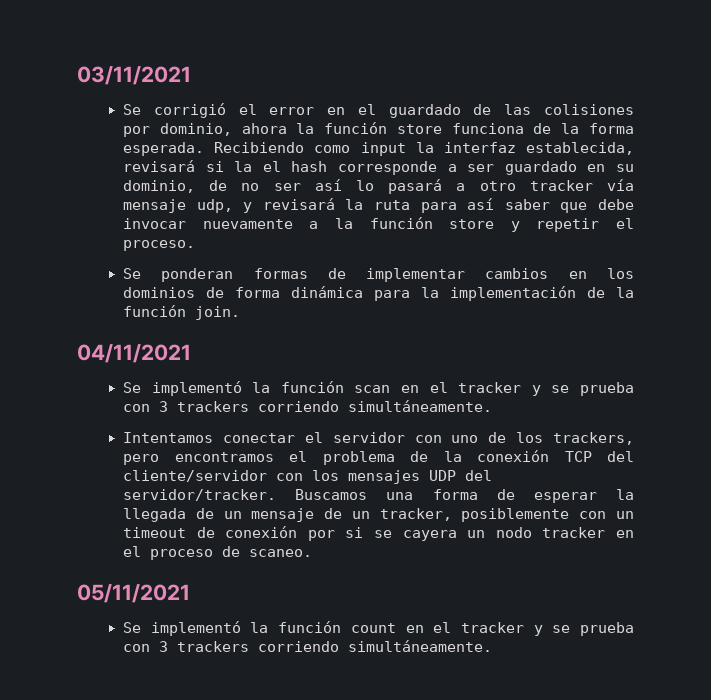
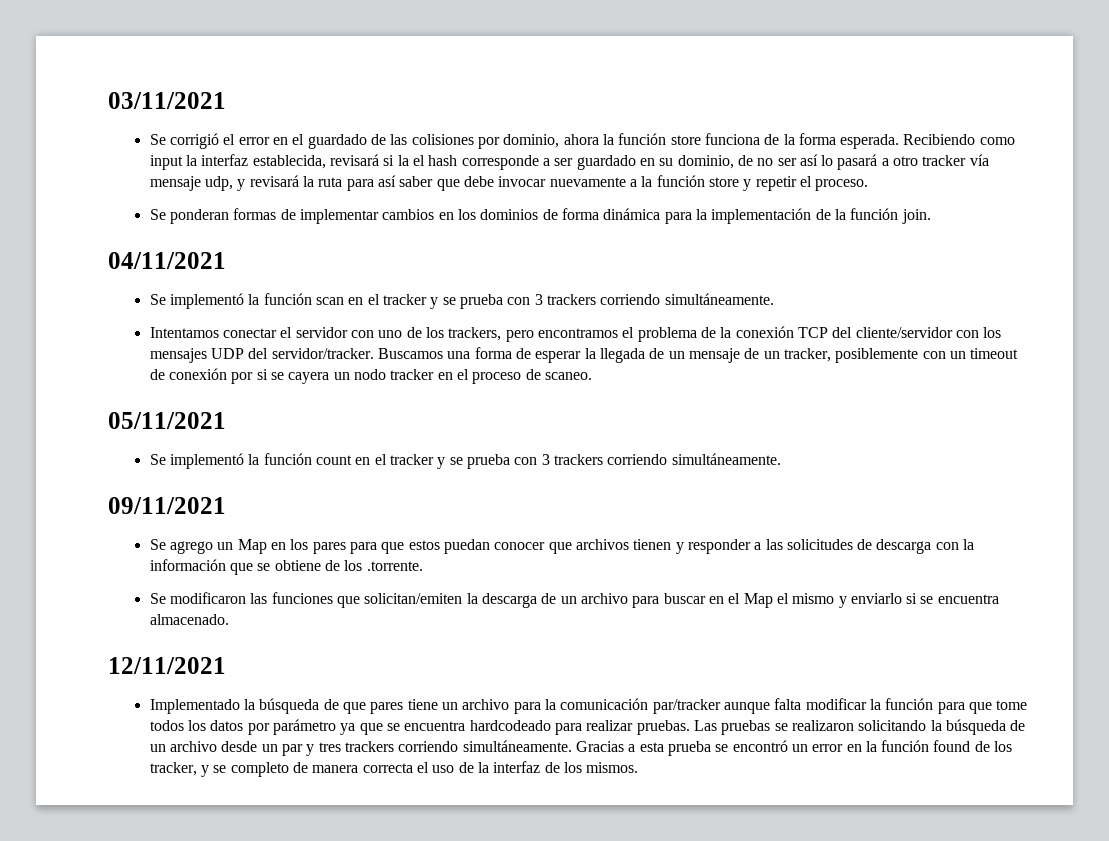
(492, 646) none -> [108,497,226,514] [149,539,975,554] [149,559,423,575] [149,592,999,608] [149,614,229,625] [108,657,226,674] [149,698,1028,714] [149,719,1026,735] [149,740,1013,756] [149,761,639,777] // 09/11/2021 // Se agrego un Map en los pares para que estos puedan conocer que archivos tienen y responder a las solicitudes de descarga con la información que se obtiene de los .torrente. // Se modificaron las funciones que solicitan/emiten la descarga de un archivo para buscar en el Map el mismo y enviarlo si se encuentra almacenado. // 12/11/2021 // Implementado la búsqueda de que pares tiene un archivo para la comunicación par/tracker aunque falta modificar la función para que tome todos los datos por parámetro ya que se encuentra hardcodeado para realizar pruebas. Las pruebas se realizaron solicitando la búsqueda de un archivo desde un par y tres trackers corriendo simultáneamente. Gracias a esta prueba se encontró un error en la función found de los tracker, y se completo de manera correcta el uso de la interfaz de los mismos.

